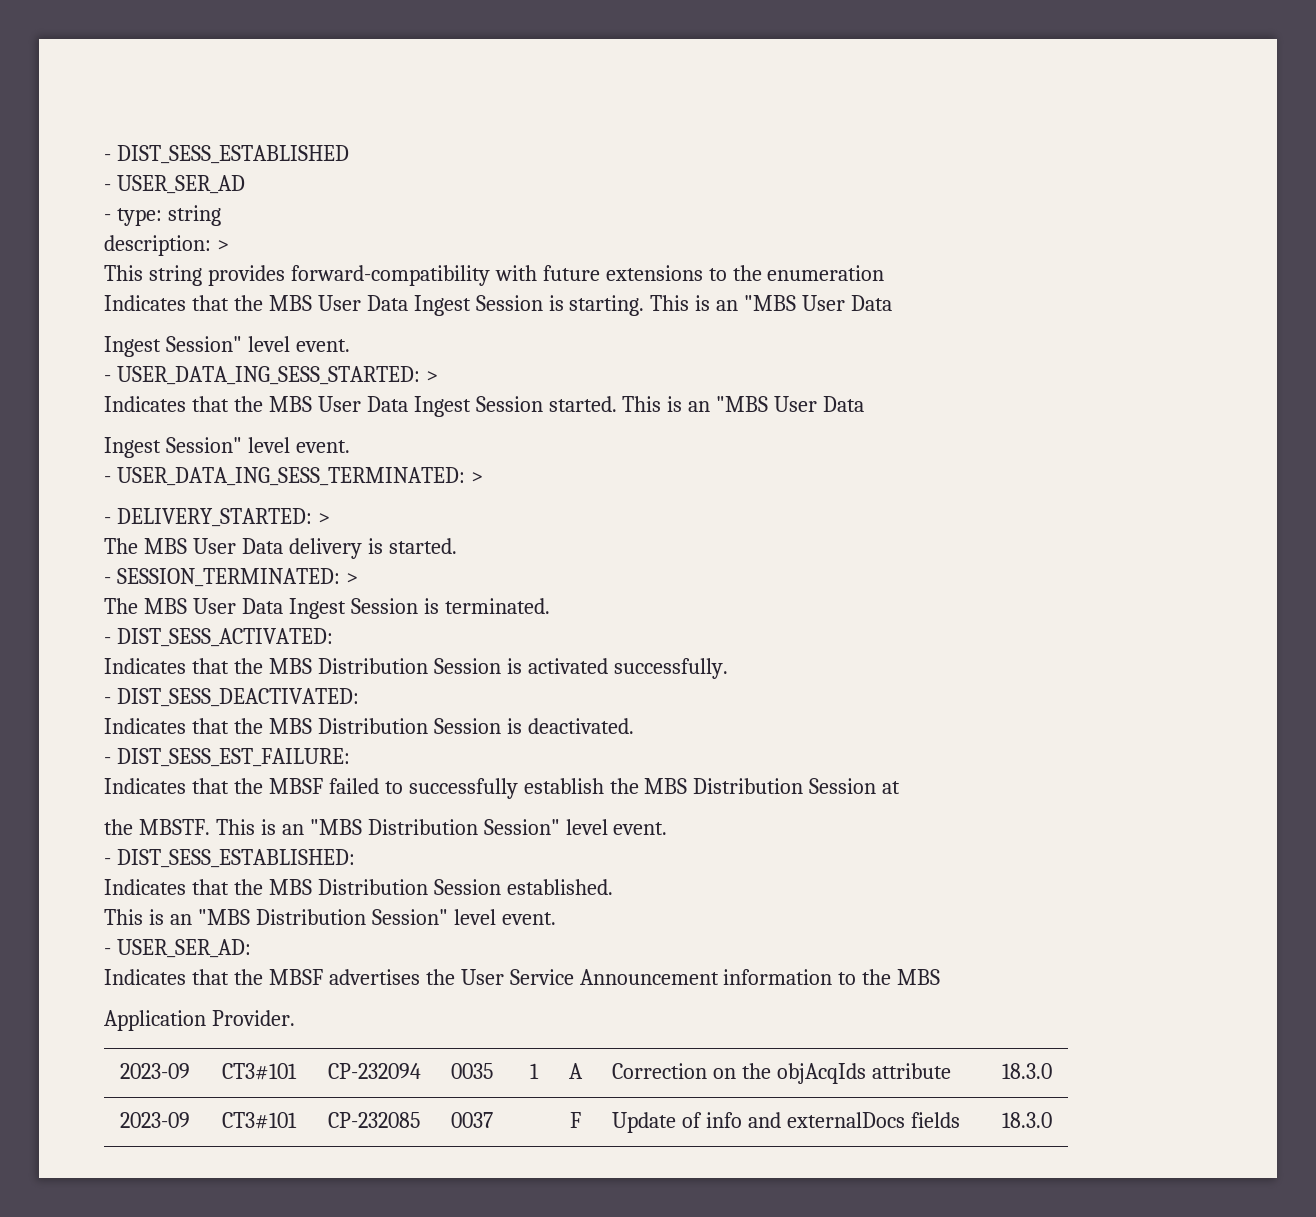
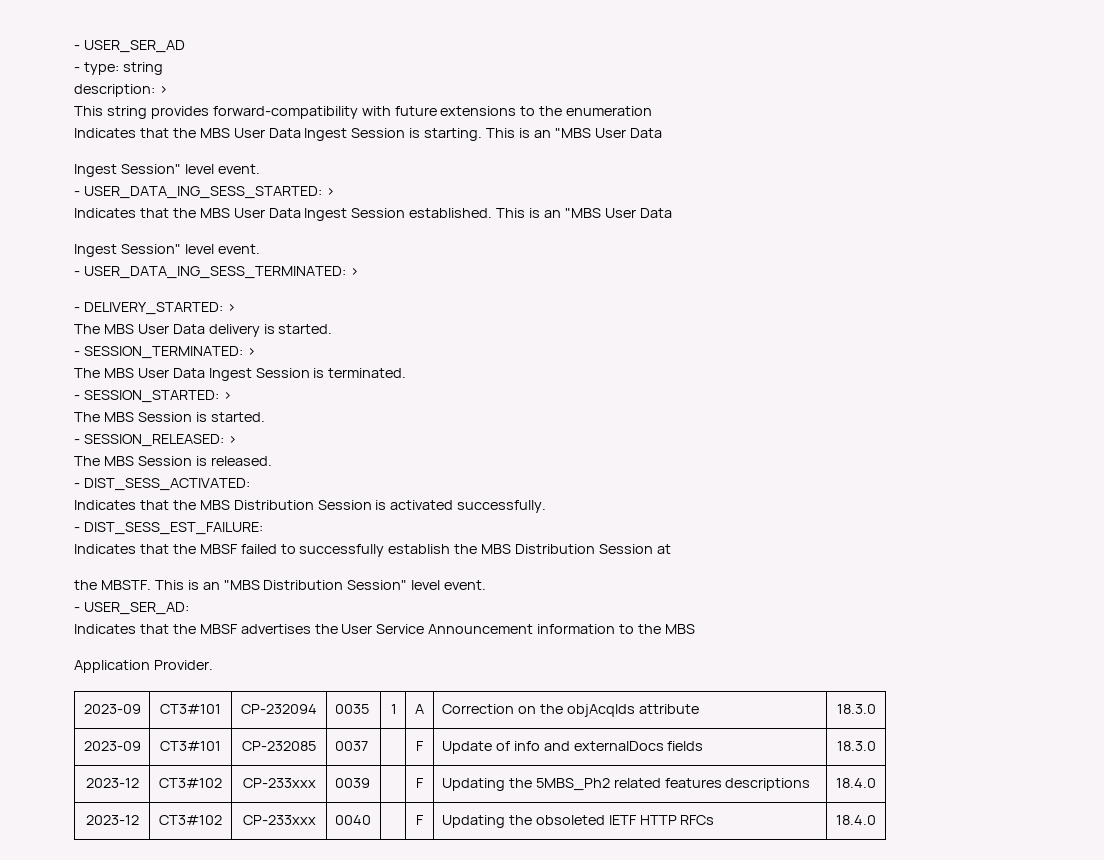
[104,145,349,164] [104,184,111,191] - DIST_SESS_ESTABLISHED // - -> [74,45,80,50] -
[548,396,617,412] started. -> [409,208,493,218] established.
(550, 606) none -> [74,390,232,403] [74,412,265,422] [74,434,237,447] [74,456,272,466] // - SESSION_STARTED: > // The MBS Session is started. // - SESSION_RELEASED: > // The MBS Session is released.
[104,688,359,707] [104,718,634,734] // - DIST_SESS_DEACTIVATED: // Indicates that the MBS Distribution Session is deactivated. -> (547, 506) none
[104,849,355,868] [104,879,613,895] [104,909,556,925] // - DIST_SESS_ESTABLISHED: // Indicates that the MBS Distribution Session established. // This is an "MBS Distribution Session" level event. -> (487, 585) none
(1052, 1120) none -> [85,778,139,788] [159,778,222,788] [242,778,316,788] [334,778,370,788] [416,778,424,788] [441,778,811,791] [836,778,876,788] [85,815,139,825] [159,815,222,825] [242,815,316,825] [334,815,371,825] [416,815,424,825] [441,815,715,828] [836,815,876,825] // 2023-12 | CT3#102 | CP-233xxx | 0039 | | F | Updating the 5MBS_Ph2 related features descriptions | 18.4.0 // 2023-12 | CT3#102 | CP-233xxx | 0040 | | F | Updating the obsoleted IETF HTTP RFCs | 18.4.0

